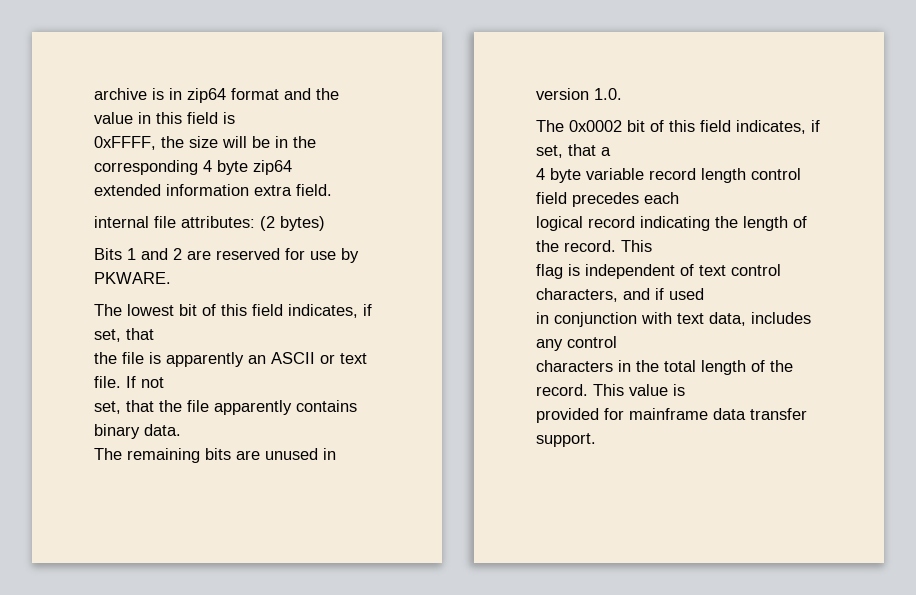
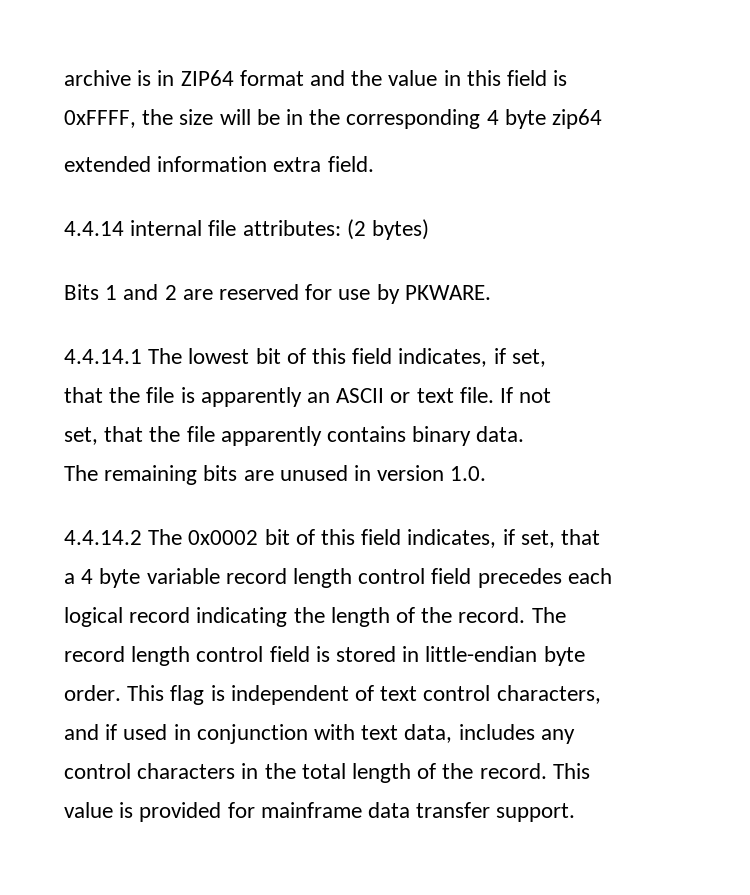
[187,88,226,103] zip64 -> [180,70,234,86] ZIP64
(332, 190) none -> [64,221,124,236] 4.4.14
(171, 278) none -> [64,349,142,364] 4.4.14.1
[126,328,154,340] that // -> [64,387,103,403] // that
(622, 94) none -> [64,530,142,545] 4.4.14.2
(596, 150) none -> (601, 537) //
(611, 151) // -> (75, 578) none
[621,240,652,252] This // -> [531,607,566,623] [64,646,585,666] [64,685,165,701] The // record length control field is stored in little-endian byte // order. This
(618, 295) none -> (601, 694) //
(704, 294) // -> (168, 732) none
[567,336,617,348] control // -> [64,763,131,779] // control
(624, 390) none -> (590, 771) //
(685, 390) // -> (134, 810) none

